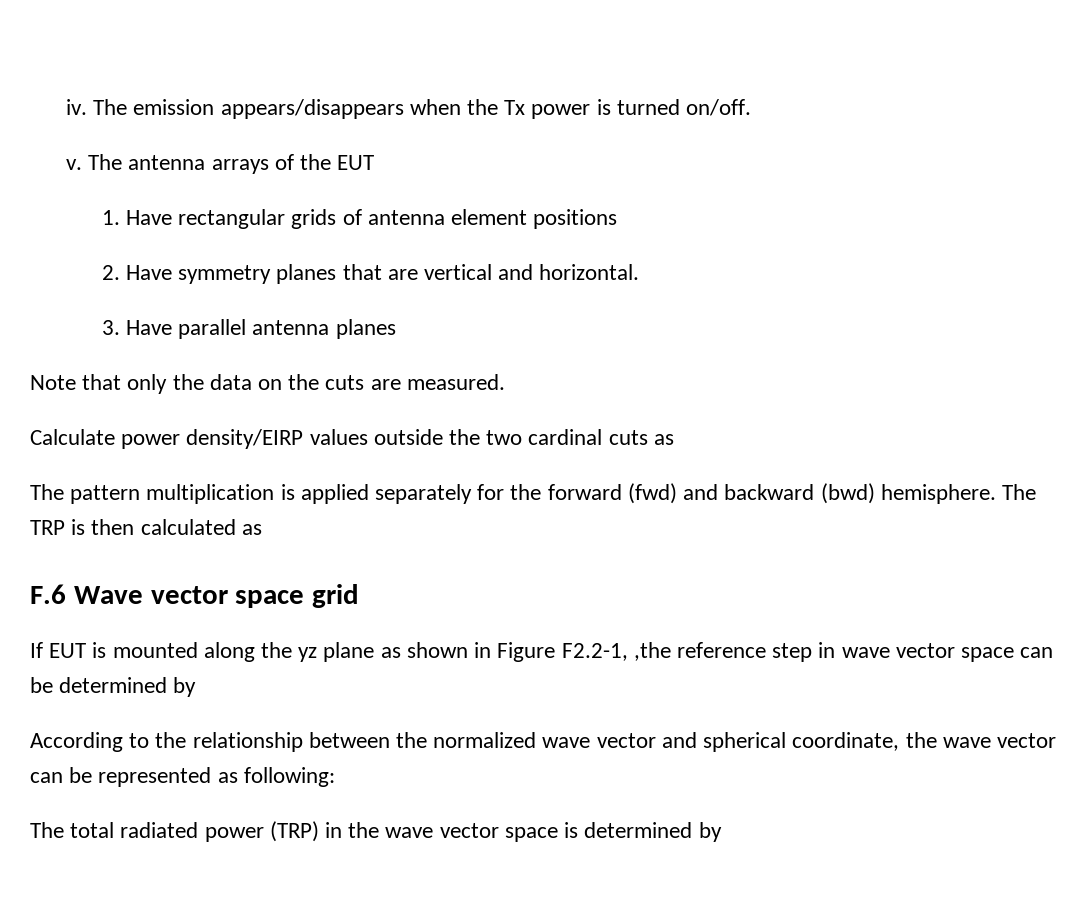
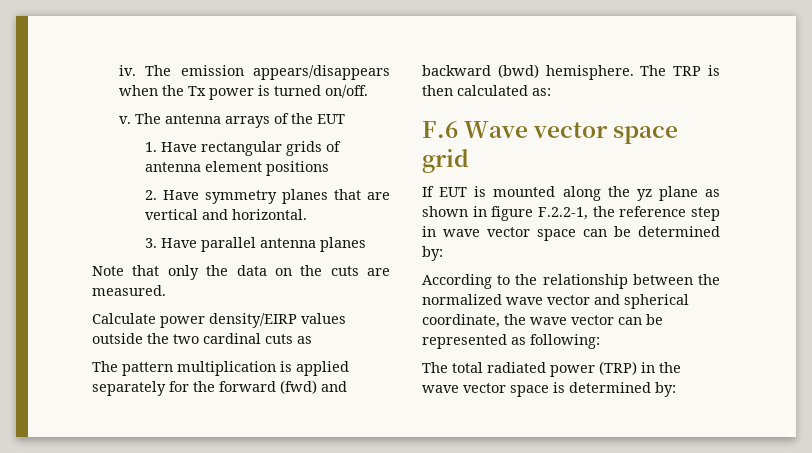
[241,524,262,535] as -> [532,88,551,96] as:
[497,642,671,662] Figure F2.2-1, ,the -> [491,206,615,221] figure F.2.2-1, the
[173,677,197,697] by -> [422,246,443,261] by:
[698,822,722,842] by -> [655,382,676,397] by:

